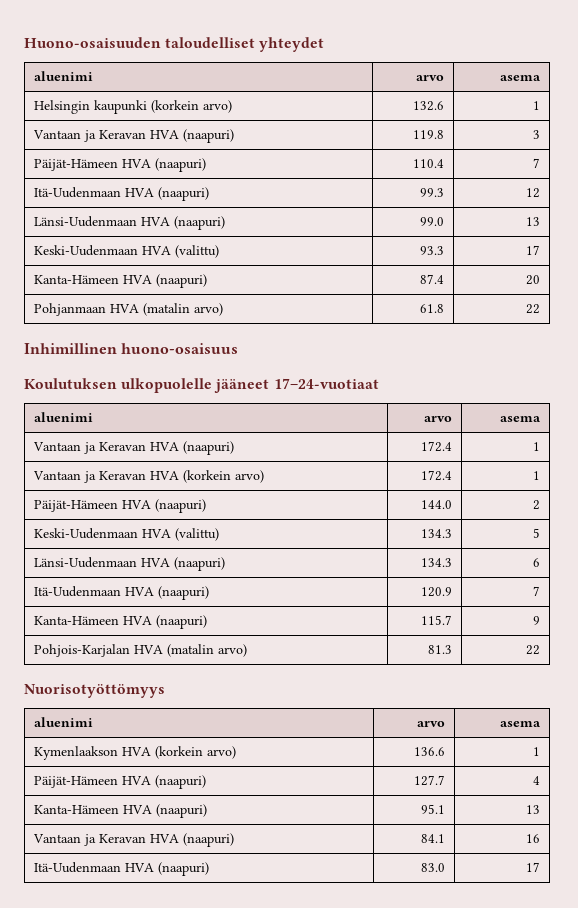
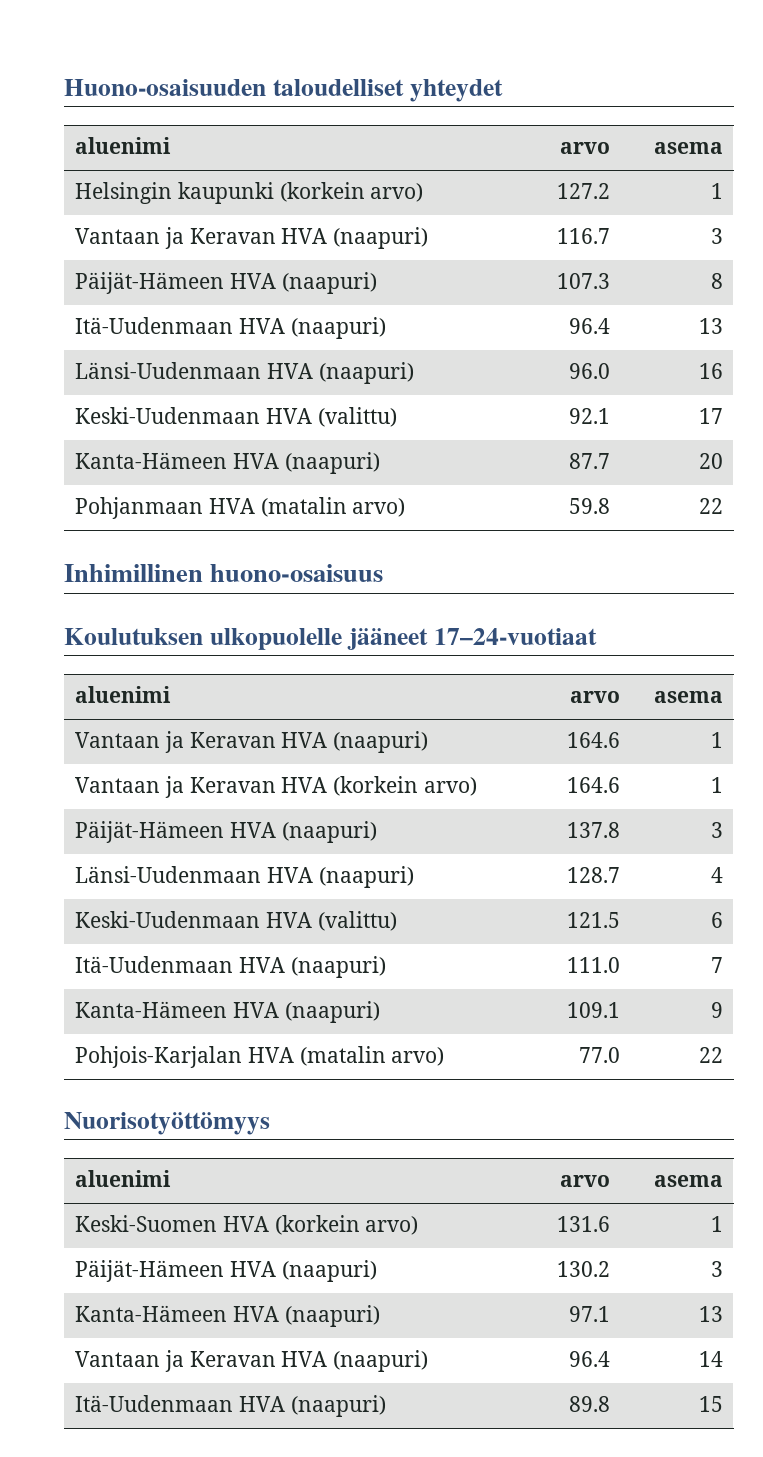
[412,101,444,111] 132.6 -> [556,183,610,199] 127.2
[412,130,444,139] 119.8 -> [556,228,610,244] 116.7
[412,159,444,168] [532,158,540,168] [34,187,210,201] [419,188,444,197] [525,188,540,198] [34,216,226,230] [419,217,444,226] [525,217,540,226] [34,245,220,258] [419,246,444,255] 110.4 | 7 // Itä-Uudenmaan HVA (naapuri) | 99.3 | 12 // Länsi-Uudenmaan HVA (naapuri) | 99.0 | 13 // Keski-Uudenmaan HVA (valittu) | 93.3 -> [556,273,610,289] [710,273,723,289] [75,317,386,339] [568,318,610,334] [698,318,723,334] [75,362,414,384] [568,363,610,379] [698,363,723,379] [75,407,397,427] [568,408,610,424] 107.3 | 8 // Itä-Uudenmaan HVA (naapuri) | 96.4 | 13 // Länsi-Uudenmaan HVA (naapuri) | 96.0 | 16 // Keski-Uudenmaan HVA (valittu) | 92.1
[419,274,444,284] 87.4 -> [568,453,610,469] 87.7
[419,304,444,313] 61.8 -> [568,498,610,514] 59.8
[420,441,452,452] 172.4 -> [566,732,620,748] 164.6
[420,470,452,481] [532,471,540,480] [34,499,207,513] [420,500,452,509] [532,500,540,510] [34,528,220,541] [420,529,452,538] [532,528,540,538] [34,557,226,571] [420,558,452,567] 172.4 | 1 // Päijät-Hämeen HVA (naapuri) | 144.0 | 2 // Keski-Uudenmaan HVA (valittu) | 134.3 | 5 // Länsi-Uudenmaan HVA (naapuri) | 134.3 -> [566,777,620,793] [710,777,723,793] [75,821,377,843] [566,822,620,838] [710,822,723,838] [75,866,414,888] [566,867,620,883] [710,867,723,883] [75,911,397,931] [566,912,620,928] 164.6 | 1 // Päijät-Hämeen HVA (naapuri) | 137.8 | 3 // Länsi-Uudenmaan HVA (naapuri) | 128.7 | 4 // Keski-Uudenmaan HVA (valittu) | 121.5
[420,587,452,597] 120.9 -> [566,957,620,973] 111.0
[420,615,452,625] 115.7 -> [566,1002,620,1018] 109.1
[427,645,452,654] 81.3 -> [578,1047,620,1063] 77.0
[34,746,237,760] [413,747,445,756] [532,747,540,756] [34,775,207,789] [413,775,445,786] [532,776,540,785] [34,804,208,818] [420,804,445,814] Kymenlaakson HVA (korkein arvo) | 136.6 | 1 // Päijät-Hämeen HVA (naapuri) | 127.7 | 4 // Kanta-Hämeen HVA (naapuri) | 95.1 -> [75,1215,419,1235] [556,1216,610,1232] [710,1216,723,1232] [75,1260,377,1282] [556,1261,610,1277] [710,1261,723,1277] [75,1305,380,1327] [568,1306,610,1322] Keski-Suomen HVA (korkein arvo) | 131.6 | 1 // Päijät-Hämeen HVA (naapuri) | 130.2 | 3 // Kanta-Hämeen HVA (naapuri) | 97.1
[420,834,445,843] [525,834,540,843] [34,862,210,876] [420,863,445,872] [525,862,540,872] 84.1 | 16 // Itä-Uudenmaan HVA (naapuri) | 83.0 | 17 -> [568,1351,610,1367] [698,1351,723,1367] [75,1395,386,1417] [568,1396,610,1412] [698,1396,723,1412] 96.4 | 14 // Itä-Uudenmaan HVA (naapuri) | 89.8 | 15

